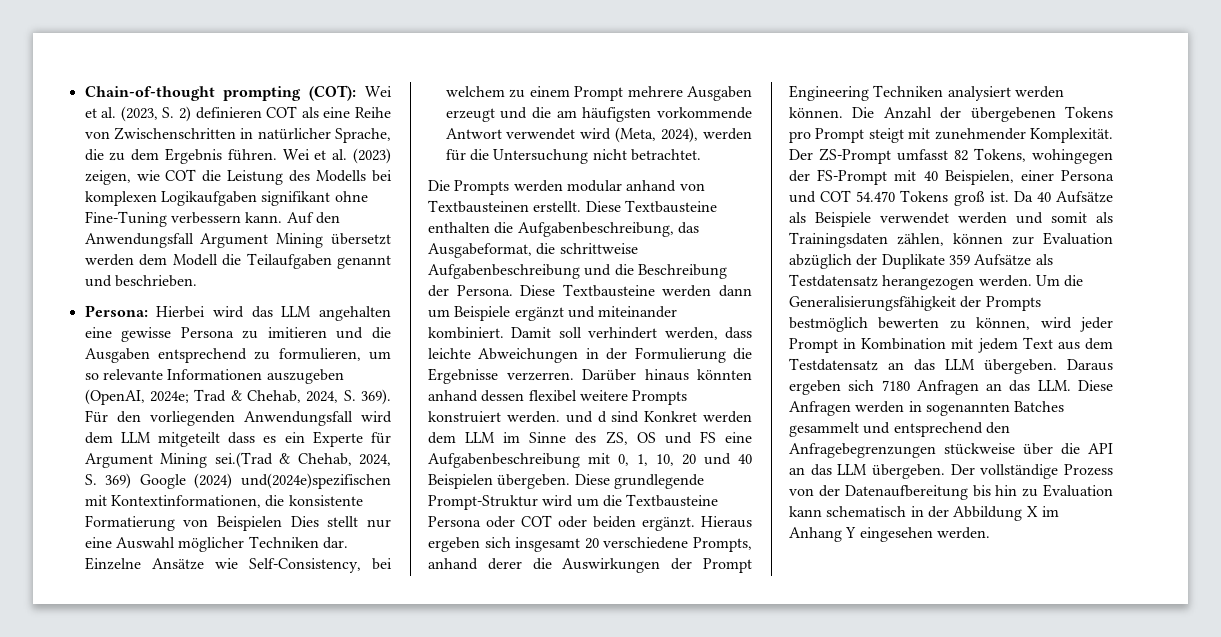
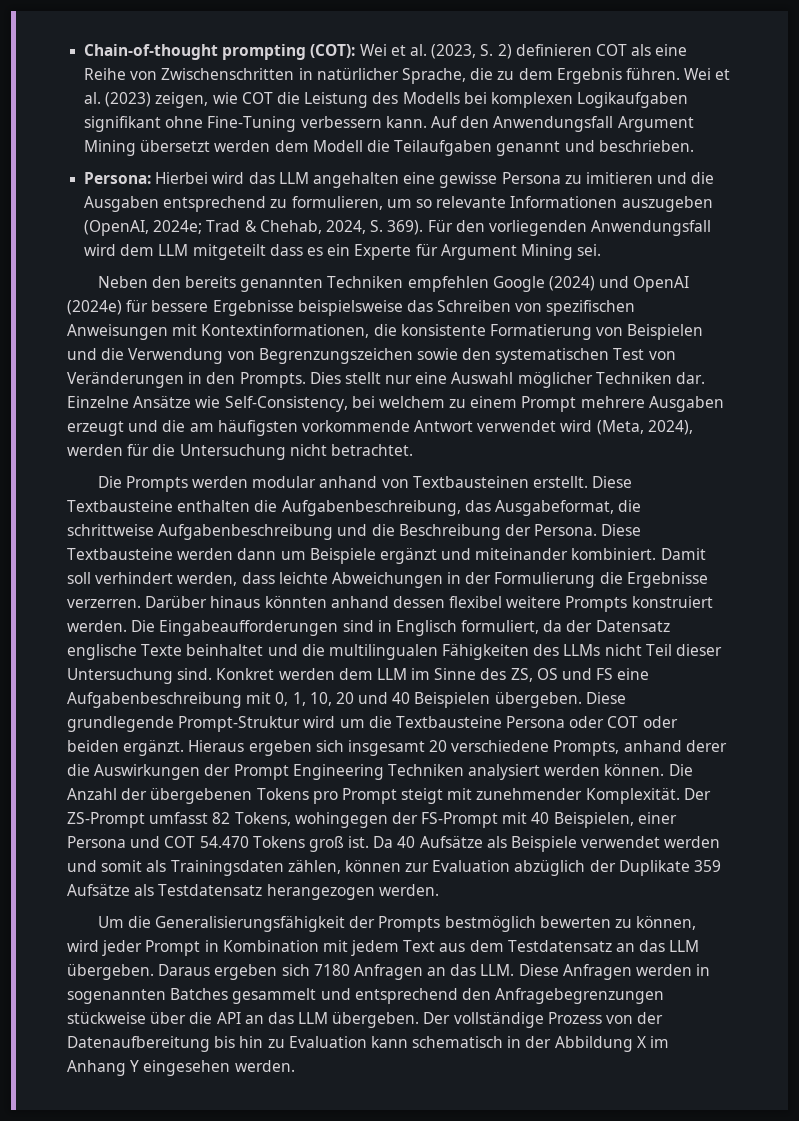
[214,452,391,468] [84,473,391,489] sei.(Trad & Chehab, 2024, S. 369) Google (2024) und(2024e)spezifischen -> [577,244,602,256] [97,276,690,292] [67,300,636,316] [67,324,168,340] sei. // Neben den bereits genannten Techniken empfehlen Google (2024) und OpenAI (2024e) für bessere Ergebnisse beispielsweise das Schreiben von spezifischen Anweisungen
(282, 523) none -> [67,348,676,364] [67,372,306,388] und die Verwendung von Begrenzungszeichen sowie den systematischen Test von Veränderungen in den Prompts.
[565,411,640,423] und d sind -> [131,620,670,636] [67,644,723,660] [67,668,213,684] Die Eingabeaufforderungen sind in Englisch formuliert, da der Datensatz englische Texte beinhaltet und die multilingualen Fähigkeiten des LLMs nicht Teil dieser Untersuchung sind.
(1032, 281) none -> (439, 890) //

